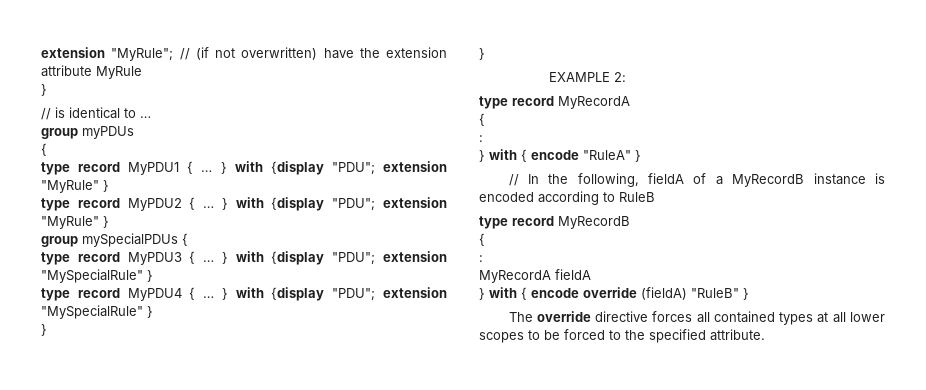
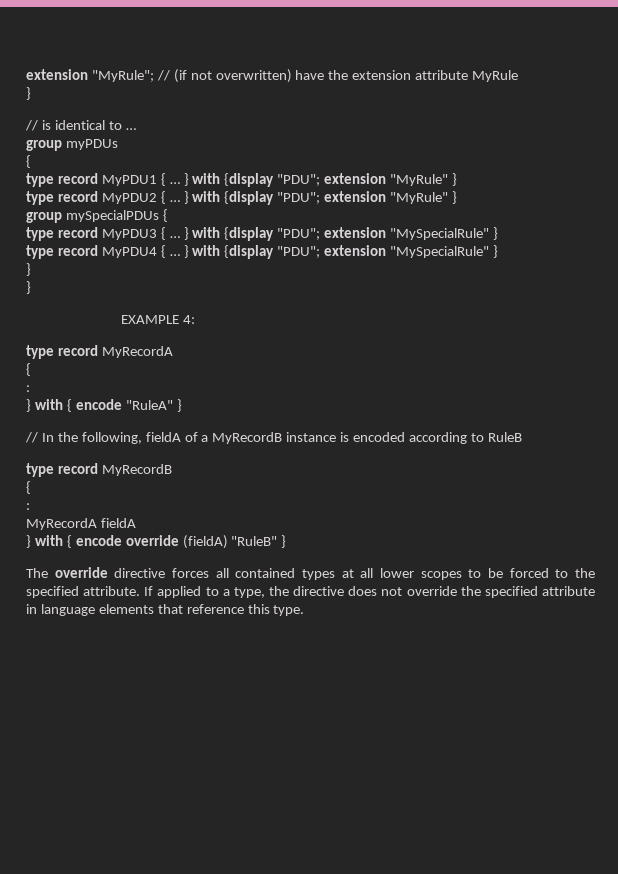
[613,72,626,82] 2: -> [183,315,196,324] 4:
(765, 335) none -> [144,586,596,598] [26,604,305,616] If applied to a type, the directive does not override the specified attribute in language elements that reference this type.

